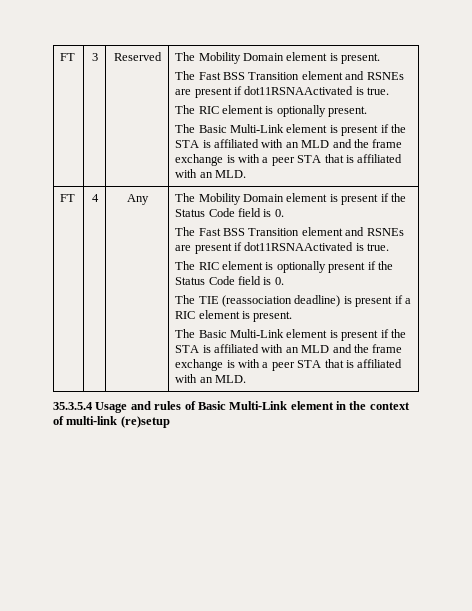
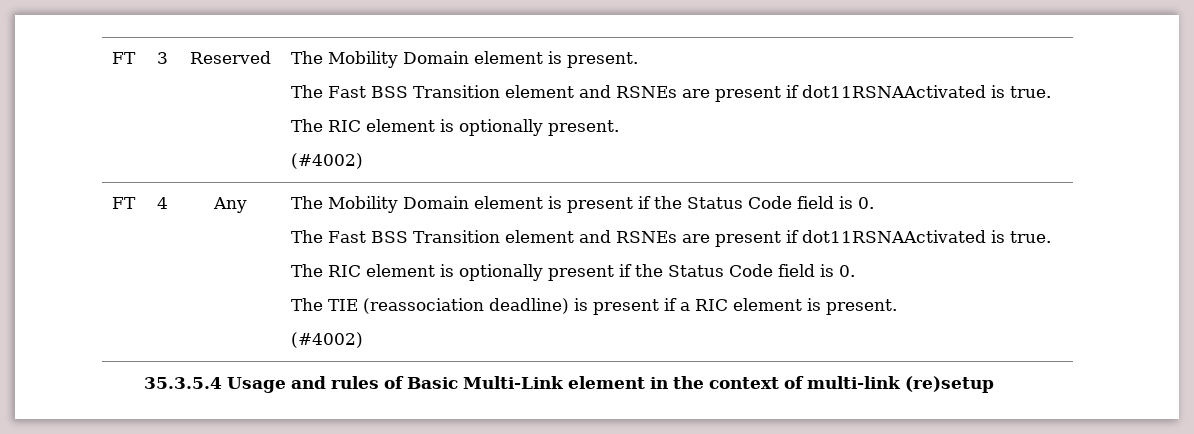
[175,124,406,136] [175,139,403,148] [175,154,403,166] [175,169,247,178] The Basic Multi-Link element is present if the STA is affiliated with an MLD and the frame exchange is with a peer STA that is affiliated with an MLD. -> [291,153,364,169] (#4002)
[175,329,406,341] [175,344,403,353] [175,359,403,371] [175,374,247,383] The Basic Multi-Link element is present if the STA is affiliated with an MLD and the frame exchange is with a peer STA that is affiliated with an MLD. -> [291,332,364,348] (#4002)

